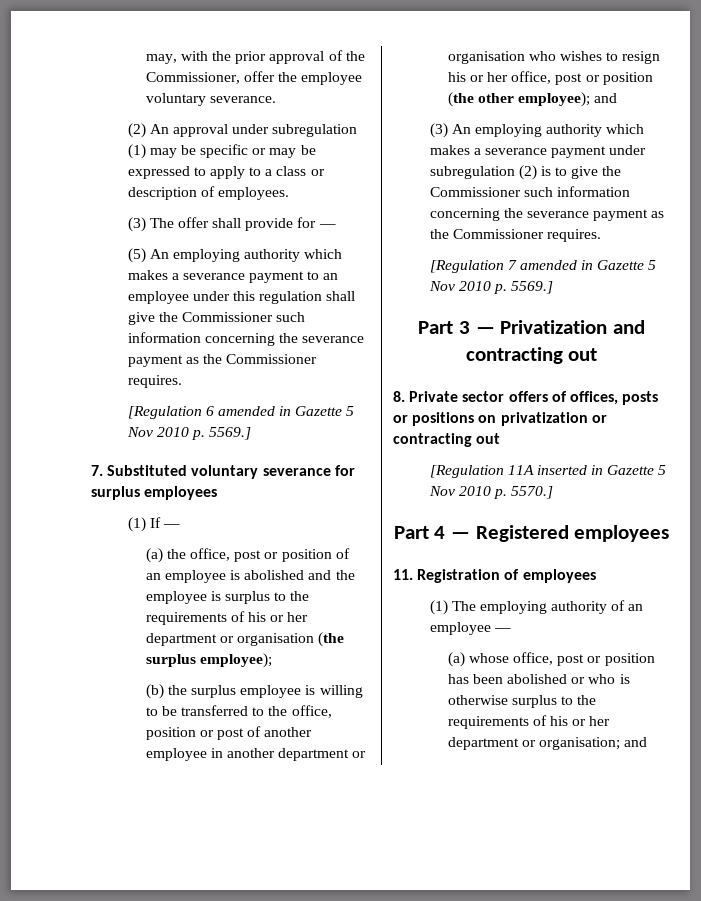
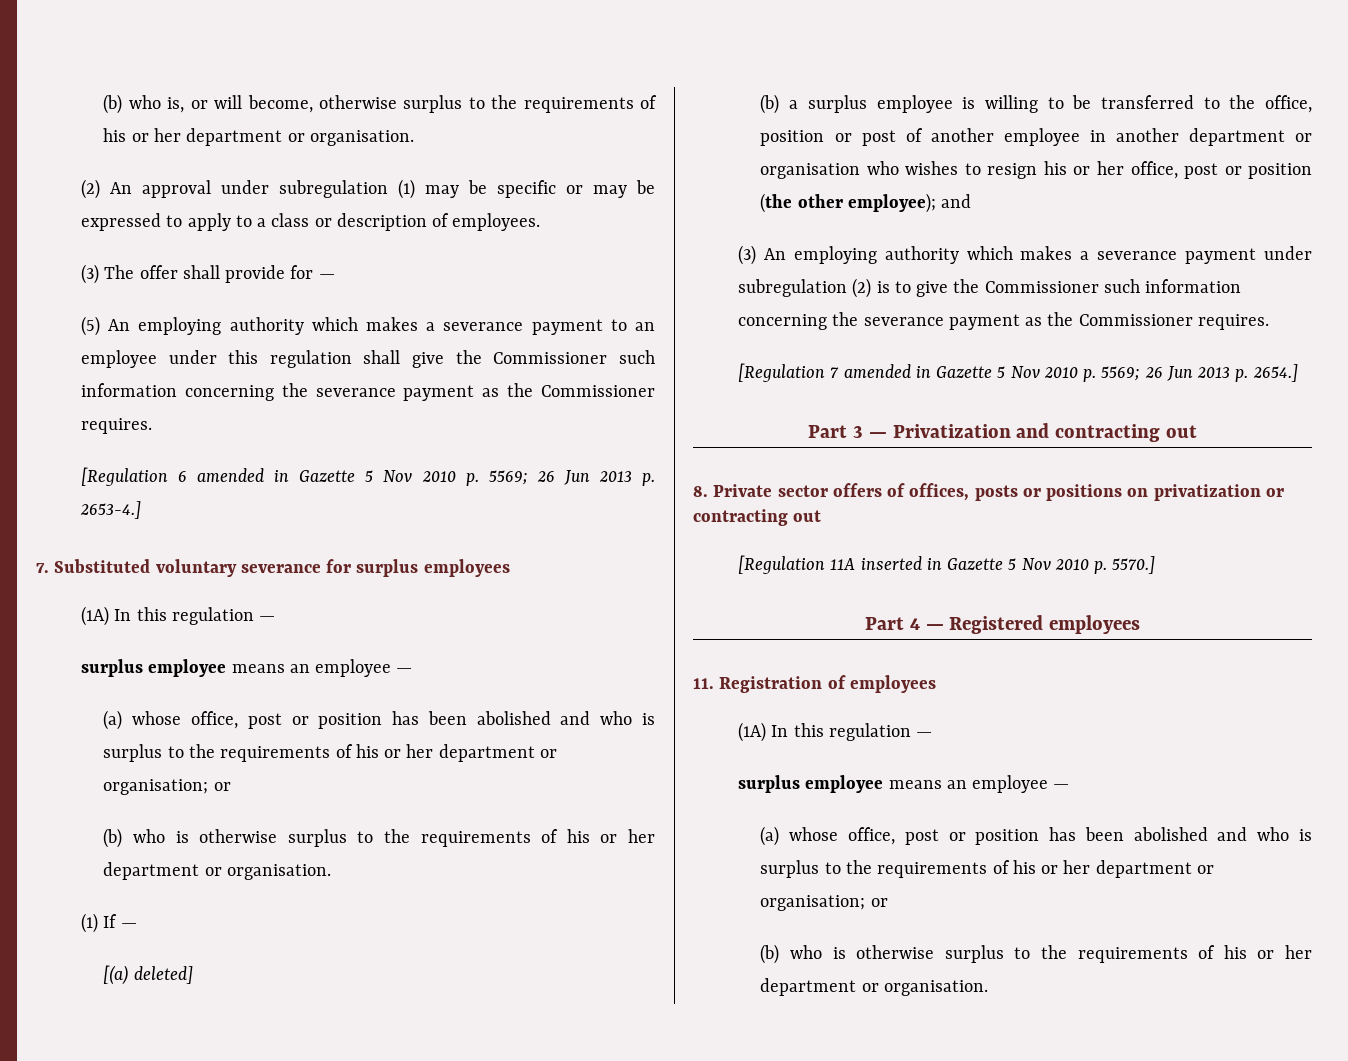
[145,50,365,64] [145,71,363,85] [145,93,276,106] may, with the prior approval of the Commissioner, offer the employee voluntary severance. -> [103,94,658,114] [103,128,414,146] (b) who is, or will become, otherwise surplus to the requirements of his or her department or organisation.
[209,427,252,440] 5569.] -> [488,470,655,486] [79,501,141,519] 5569; 26 Jun 2013 p. 2653-4.]
[127,517,180,532] [145,548,350,563] [145,570,355,583] [145,591,207,604] (1) If — // (a) the office, post or position of an employee is abolished and the employee -> [80,606,276,626] [80,659,413,677] [103,710,633,730] (1A) In this regulation — // surplus employee means an employee — // (a) whose office, post or position has been abolished and who
[237,632,345,647] [145,653,272,668] [145,684,187,699] organisation (the surplus employee); // (b) the -> [103,779,231,795] [103,828,655,848] [103,862,332,880] [80,913,137,933] [103,965,193,985] [760,94,799,114] organisation; or // (b) who is otherwise surplus to the requirements of his or her department or organisation. // (1) If — // [(a) deleted] // (b) a
[511,281,554,294] 5569.] -> [1101,364,1298,382] 5569; 26 Jun 2013 p. 2654.]
[429,600,626,615] (1) The employing authority of -> [737,722,933,742] [737,775,942,793] (1A) In this regulation — // surplus employee means
[571,677,586,684] or -> [1217,827,1312,841] [760,860,1214,878] [760,895,888,911] [760,944,780,964] and who is surplus to the requirements of his or her department or organisation; or // (b)
[539,737,648,750] organisation; and -> [884,980,989,996] organisation.

